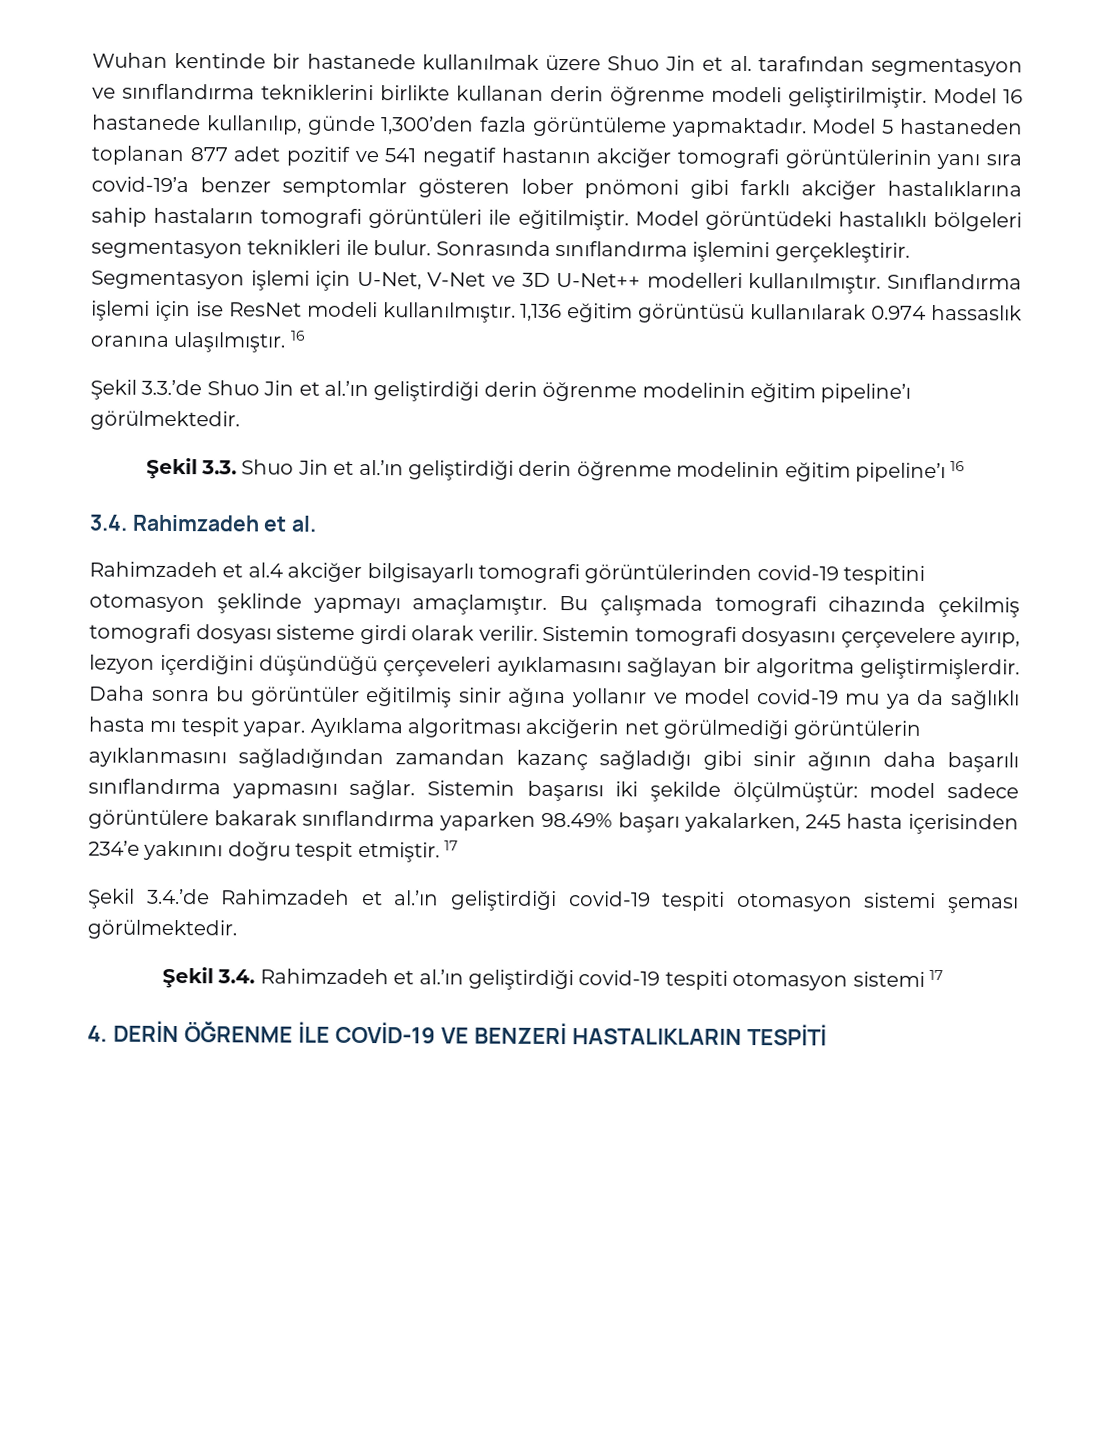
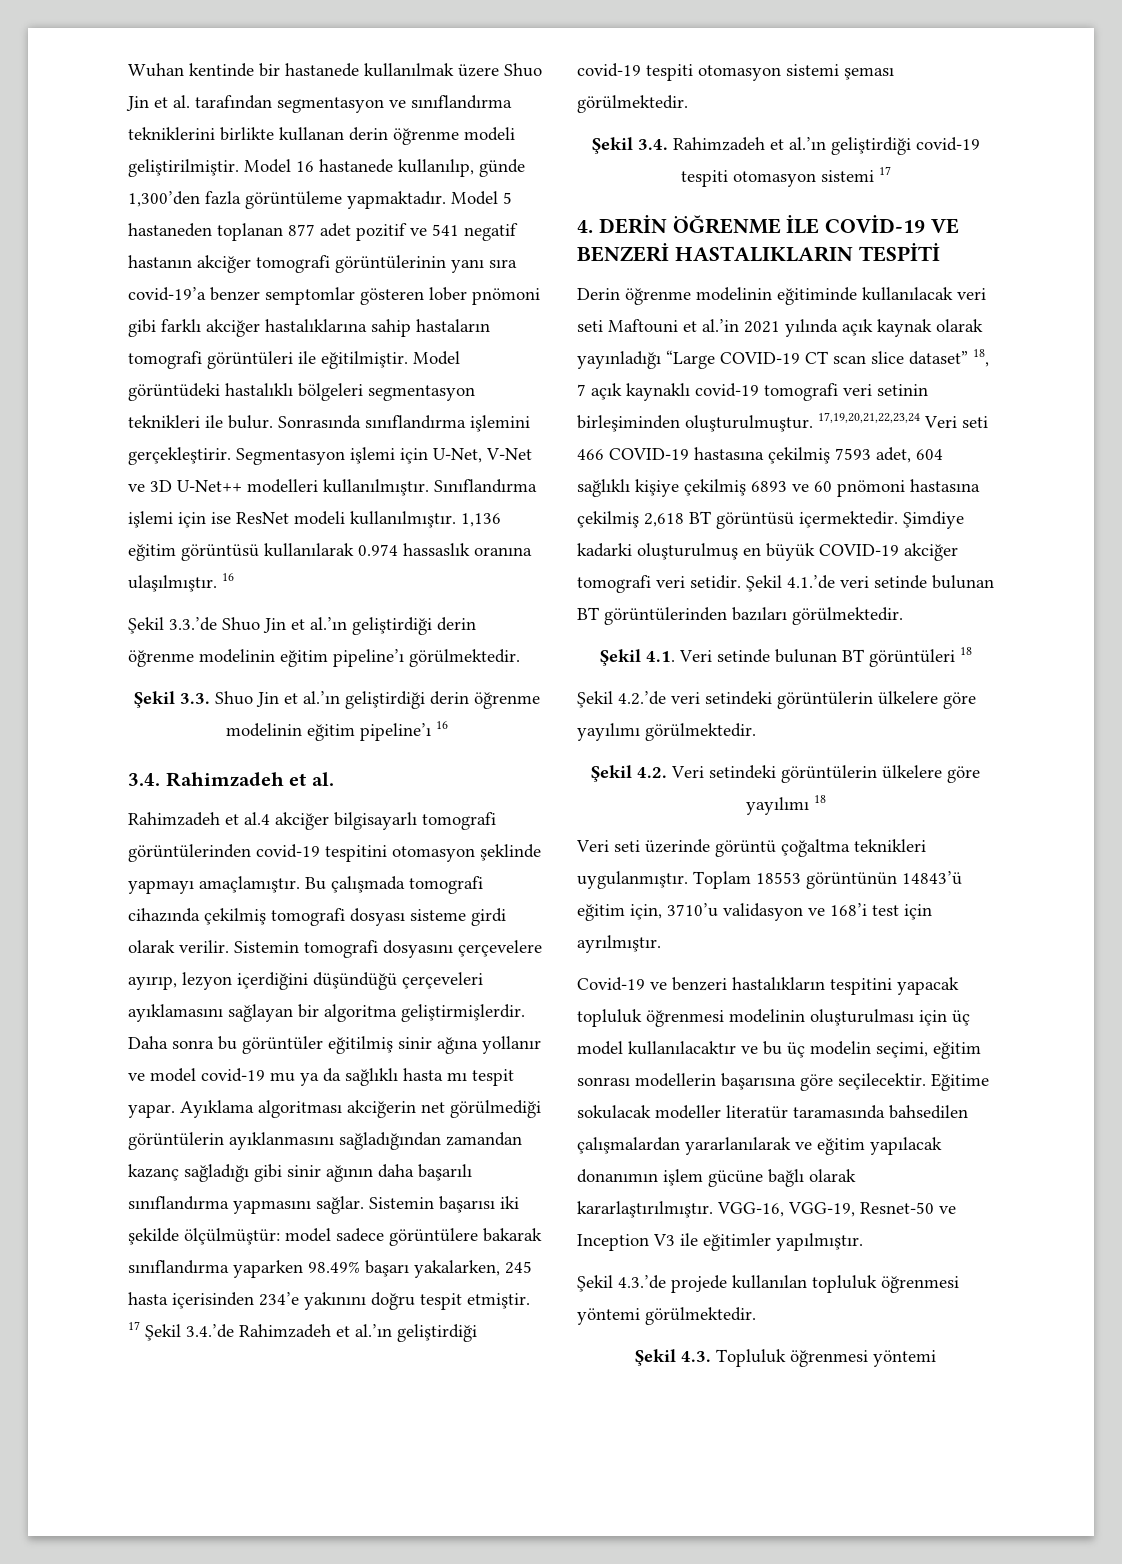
(458, 845) // -> (140, 1325) none
(827, 1035) none -> [577,287,986,305] [577,319,983,337] [577,349,989,369] [577,383,928,401] [577,412,988,432] [577,447,943,464] [577,479,980,497] [577,511,964,529] [577,543,958,561] [577,575,994,593] [577,607,903,625] [599,647,972,667] [577,691,976,709] [577,723,756,741] [591,765,980,783] [745,795,826,815] [576,839,926,857] [577,871,962,889] [577,903,932,921] [577,935,661,953] [577,977,959,995] [577,1009,970,1027] [577,1041,981,1059] [577,1073,989,1091] [577,1105,968,1119] [577,1137,942,1155] [577,1169,856,1187] [577,1201,956,1218] [577,1233,863,1251] [577,1275,959,1293] [577,1307,756,1325] [635,1349,936,1367] // Derin öğrenme modelinin eğitiminde kullanılacak veri seti Maftouni et al.’in 2021 yılında açık kaynak olarak yayınladığı “Large COVID-19 CT scan slice dataset” 18, 7 açık kaynaklı covid-19 tomografi veri setinin birleşiminden oluşturulmuştur. 17,19,20,21,22,23,24 Veri seti 466 COVID-19 hastasına çekilmiş 7593 adet, 604 sağlıklı kişiye çekilmiş 6893 ve 60 pnömoni hastasına çekilmiş 2,618 BT görüntüsü içermektedir. Şimdiye kadarki oluşturulmuş en büyük COVID-19 akciğer tomografi veri setidir. Şekil 4.1.’de veri setinde bulunan BT görüntülerinden bazıları görülmektedir. // Şekil 4.1. Veri setinde bulunan BT görüntüleri 18 // Şekil 4.2.’de veri setindeki görüntülerin ülkelere göre yayılımı görülmektedir. // Şekil 4.2. Veri setindeki görüntülerin ülkelere göre yayılımı 18 // Veri seti üzerinde görüntü çoğaltma teknikleri uygulanmıştır. Toplam 18553 görüntünün 14843’ü eğitim için, 3710’u validasyon ve 168’i test için ayrılmıştır. // Covid-19 ve benzeri hastalıkların tespitini yapacak topluluk öğrenmesi modelinin oluşturulması için üç model kullanılacaktır ve bu üç modelin seçimi, eğitim sonrası modellerin başarısına göre seçilecektir. Eğitime sokulacak modeller literatür taramasında bahsedilen çalışmalardan yararlanılarak ve eğitim yapılacak donanımın işlem gücüne bağlı olarak kararlaştırılmıştır. VGG-16, VGG-19, Resnet-50 ve Inception V3 ile eğitimler yapılmıştır. // Şekil 4.3.’de projede kullanılan topluluk öğrenmesi yöntemi görülmektedir. // Şekil 4.3. Topluluk öğrenmesi yöntemi

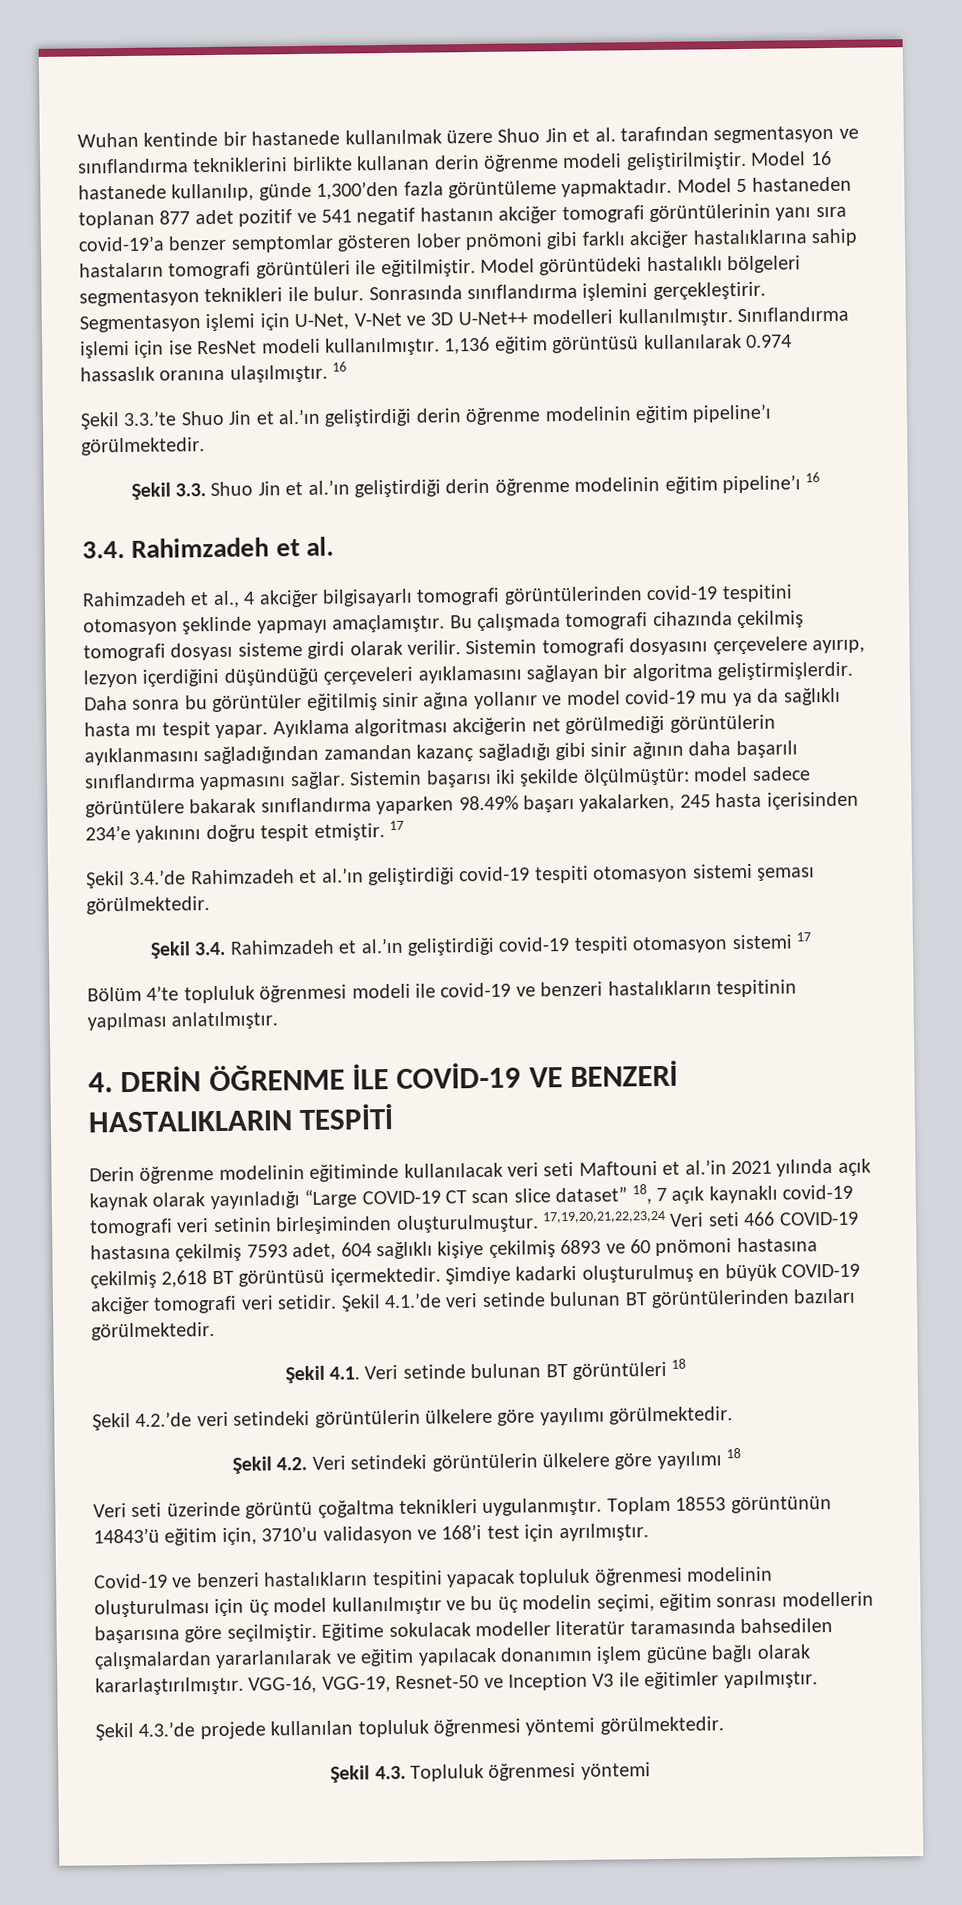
[169,617,217,631] 3.3.’de -> [123,410,178,427] 3.3.’te
[244,812,270,825] al.4 -> [212,590,256,609] al., 4
(140, 1325) none -> (404, 825) //
(891, 170) none -> [87,979,797,1004] [87,1011,279,1031] // Bölüm 4’te topluluk öğrenmesi modeli ile covid-19 ve benzeri hastalıkların tespitinin yapılması anlatılmıştır.
[628,1041,736,1055] kullanılacaktır -> [331,1596,442,1615] kullanılmıştır
[838,1073,926,1090] seçilecektir. -> [226,1623,317,1642] seçilmiştir.

